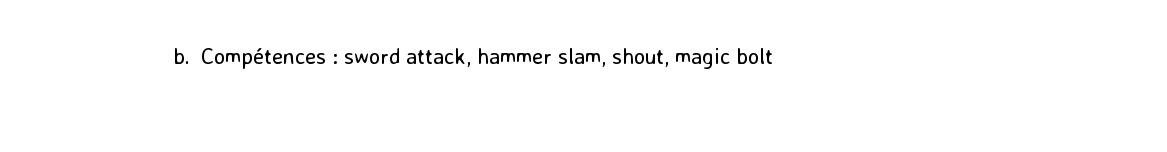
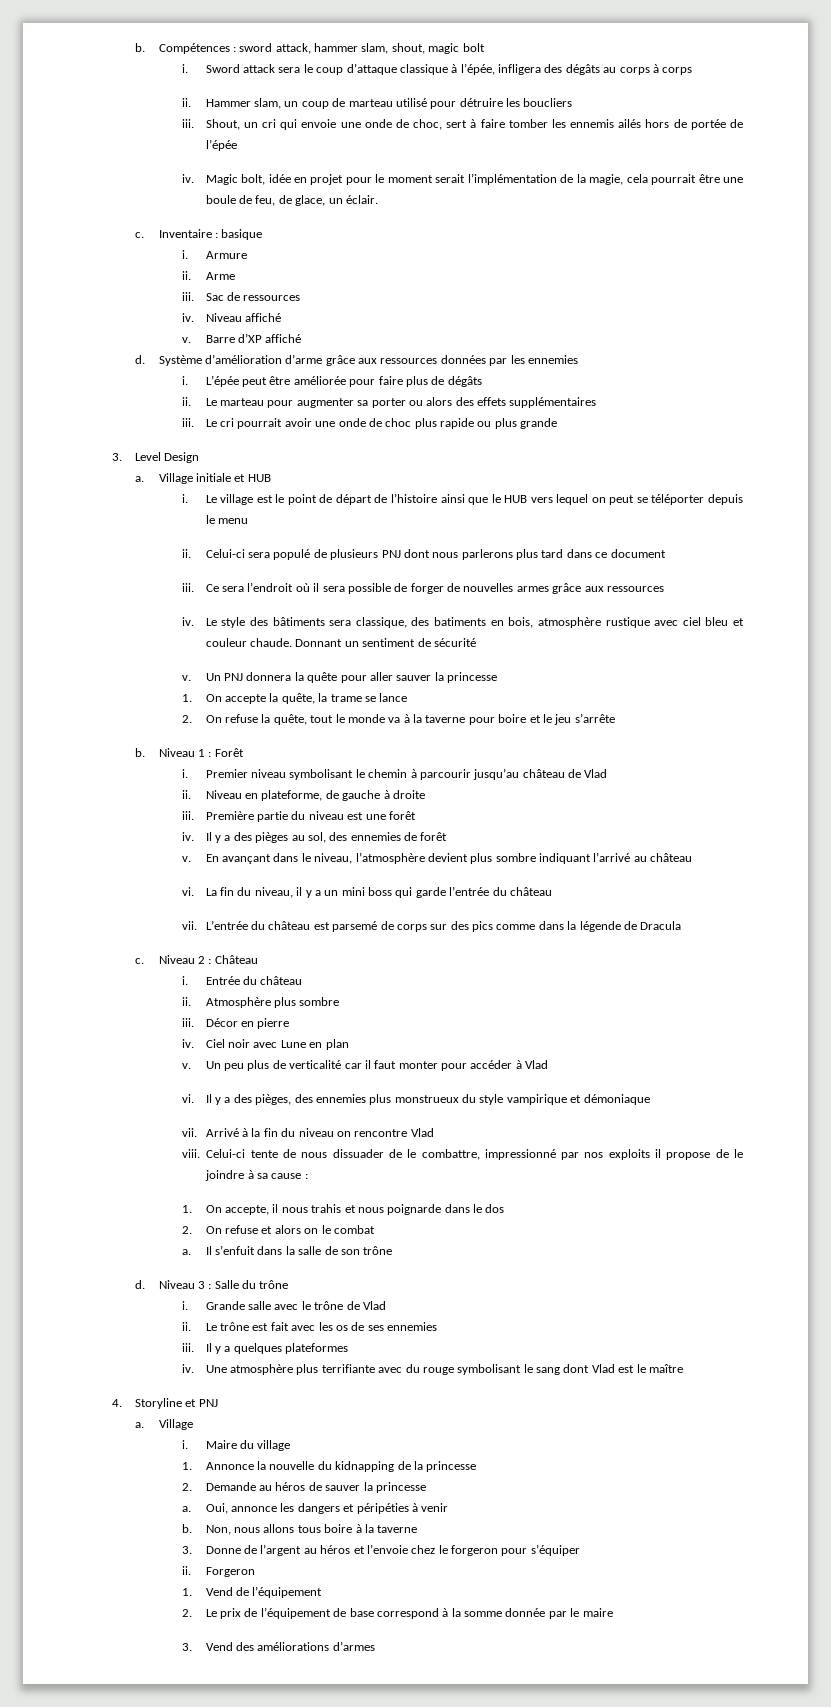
(773, 56) none -> [182,63,693,75] [182,98,573,109] [182,119,744,130] [205,139,237,151] [182,173,743,185] [205,195,378,206] [135,229,263,240] [182,250,247,259] [182,271,235,280] [182,292,301,301] [182,313,282,322] [182,333,302,343] [135,354,578,366] [182,375,482,387] [182,397,597,408] [182,418,558,429] [111,452,200,463] [135,473,271,484] [182,493,744,505] [205,515,249,524] [182,549,666,560] [182,582,664,594] [182,617,745,628] [205,638,476,647] [182,672,498,683] [182,693,408,704] [182,713,615,725] [135,748,244,757] [182,768,608,780] [182,790,425,801] [182,811,416,822] [182,832,448,843] [182,852,693,864] [182,886,552,898] [182,920,682,932] [135,955,258,964] [182,976,303,985] [182,997,340,1008] [182,1018,290,1029] [182,1039,349,1050] [182,1060,549,1071] [182,1094,650,1105] [182,1128,434,1137] [182,1149,743,1160] [205,1170,308,1181] [182,1204,505,1215] [182,1225,375,1234] [182,1245,393,1255] [135,1280,289,1289] [182,1301,386,1310] [182,1322,438,1331] [182,1343,349,1354] [182,1364,683,1375] [111,1398,218,1409] [135,1419,193,1430] [182,1440,291,1451] [182,1461,477,1472] [182,1482,426,1493] [182,1503,449,1514] [182,1524,418,1535] [182,1544,580,1556] [182,1566,255,1577] [182,1586,323,1598] [182,1607,613,1619] [182,1641,375,1651] // i. Sword attack sera le coup d’attaque classique à l’épée, infligera des dégâts au corps à corps // ii. Hammer slam, un coup de marteau utilisé pour détruire les boucliers // iii. Shout, un cri qui envoie une onde de choc, sert à faire tomber les ennemis ailés hors de portée de l’épée // iv. Magic bolt, idée en projet pour le moment serait l’implémentation de la magie, cela pourrait être une boule de feu, de glace, un éclair. // c. Inventaire : basique // i. Armure // ii. Arme // iii. Sac de ressources // iv. Niveau affiché // v. Barre d’XP affiché // d. Système d’amélioration d’arme grâce aux ressources données par les ennemies // i. L’épée peut être améliorée pour faire plus de dégâts // ii. Le marteau pour augmenter sa porter ou alors des effets supplémentaires // iii. Le cri pourrait avoir une onde de choc plus rapide ou plus grande // 3. Level Design // a. Village initiale et HUB // i. Le village est le point de départ de l’histoire ainsi que le HUB vers lequel on peut se téléporter depuis le menu // ii. Celui-ci sera populé de plusieurs PNJ dont nous parlerons plus tard dans ce document // iii. Ce sera l’endroit où il sera possible de forger de nouvelles armes grâce aux ressources // iv. Le style des bâtiments sera classique, des batiments en bois, atmosphère rustique avec ciel bleu et couleur chaude. Donnant un sentiment de sécurité // v. Un PNJ donnera la quête pour aller sauver la princesse // 1. On accepte la quête, la trame se lance // 2. On refuse la quête, tout le monde va à la taverne pour boire et le jeu s’arrête // b. Niveau 1 : Forêt // i. Premier niveau symbolisant le chemin à parcourir jusqu’au château de Vlad // ii. Niveau en plateforme, de gauche à droite // iii. Première partie du niveau est une forêt // iv. Il y a des pièges au sol, des ennemies de forêt // v. En avançant dans le niveau, l’atmosphère devient plus sombre indiquant l’arrivé au château // vi. La fin du niveau, il y a un mini boss qui garde l’entrée du château // vii. L’entrée du château est parsemé de corps sur des pics comme dans la légende de Dracula // c. Niveau 2 : Château // i. Entrée du château // ii. Atmosphère plus sombre // iii. Décor en pierre // iv. Ciel noir avec Lune en plan // v. Un peu plus de verticalité car il faut monter pour accéder à Vlad // vi. Il y a des pièges, des ennemies plus monstrueux du style vampirique et démoniaque // vii. Arrivé à la fin du niveau on rencontre Vlad // viii. Celui-ci tente de nous dissuader de le combattre, impressionné par nos exploits il propose de le joindre à sa cause : // 1. On accepte, il nous trahis et nous poignarde dans le dos // 2. On refuse et alors on le combat // a. Il s’enfuit dans la salle de son trône // d. Niveau 3 : Salle du trône // i. Grande salle avec le trône de Vlad // ii. Le trône est fait avec les os de ses ennemies // iii. Il y a quelques plateformes // iv. Une atmosphère plus terrifiante avec du rouge symbolisant le sang dont Vlad est le maître // 4. Storyline et PNJ // a. Village // i. Maire du village // 1. Annonce la nouvelle du kidnapping de la princesse // 2. Demande au héros de sauver la princesse // a. Oui, annonce les dangers et péripéties à venir // b. Non, nous allons tous boire à la taverne // 3. Donne de l’argent au héros et l’envoie chez le forgeron pour s’équiper // ii. Forgeron // 1. Vend de l’équipement // 2. Le prix de l’équipement de base correspond à la somme donnée par le maire // 3. Vend des améliorations d’armes

